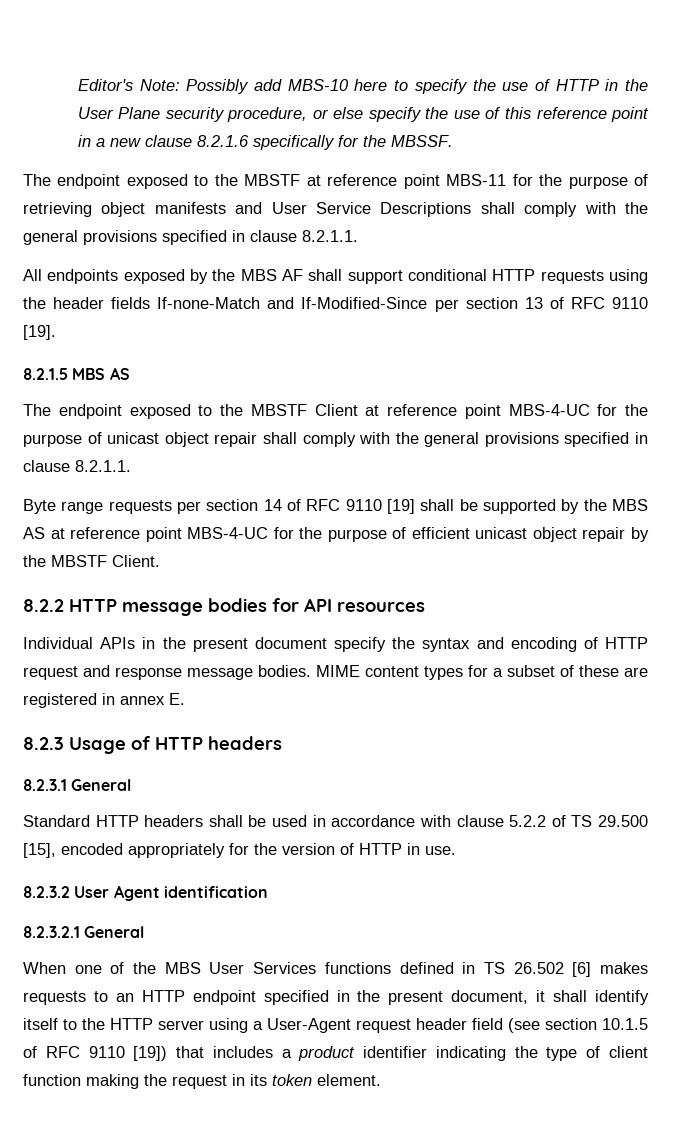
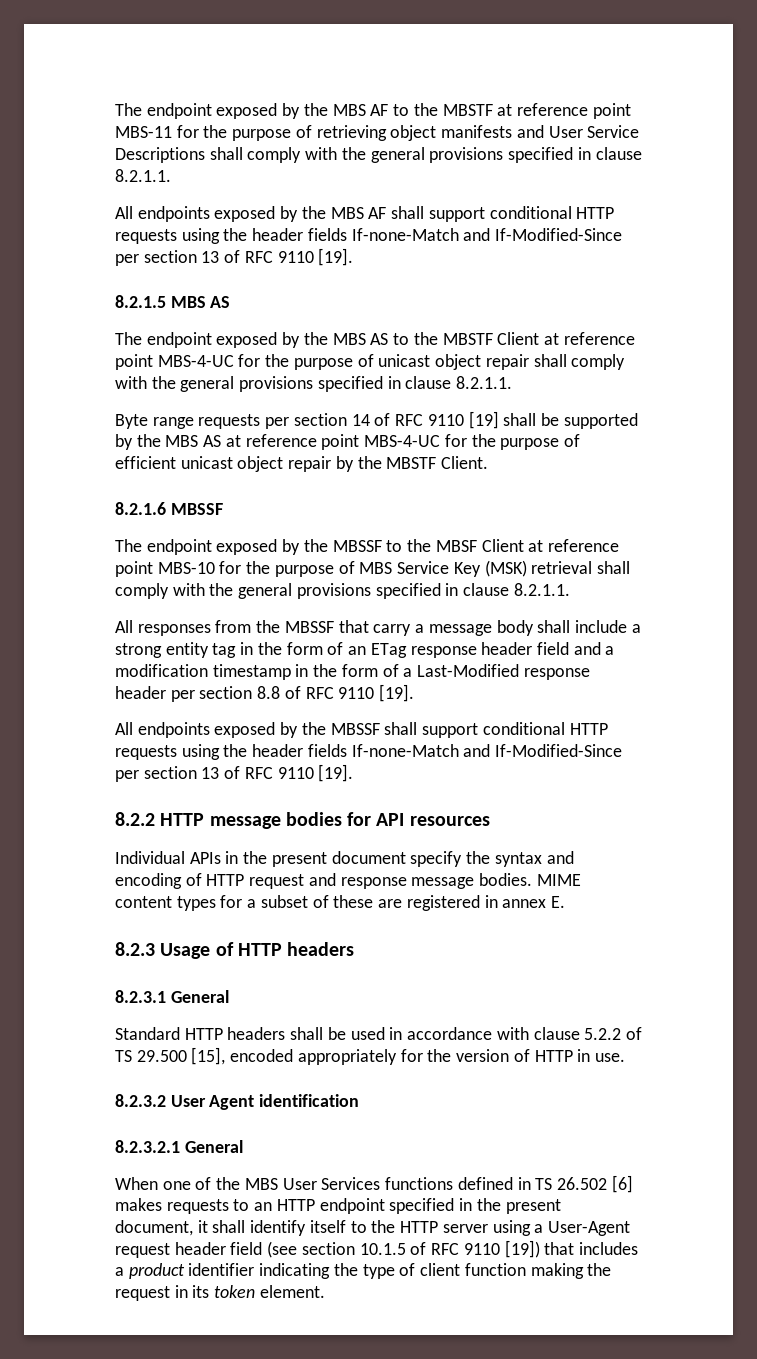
[77,79,648,94] [77,107,649,122] [77,135,453,150] [23,174,188,189] Editor's Note: Possibly add MBS-10 here to specify the use of HTTP in the User Plane security procedure, or else specify the use of this reference point in a new clause 8.2.1.6 specifically for the MBSSF. // The endpoint exposed -> [115,103,389,119] The endpoint exposed by the MBS AF
(191, 411) none -> [282,332,389,348] by the MBS AS
(160, 561) none -> [115,502,223,515] [115,539,619,555] [115,560,630,577] [115,583,570,599] [115,620,641,636] [115,642,615,658] [115,664,590,680] [115,684,415,702] [115,722,608,738] [115,744,623,760] [115,764,354,782] // 8.2.1.6 MBSSF // The endpoint exposed by the MBSSF to the MBSF Client at reference point MBS-10 for the purpose of MBS Service Key (MSK) retrieval shall comply with the general provisions specified in clause 8.2.1.1. // All responses from the MBSSF that carry a message body shall include a strong entity tag in the form of an ETag response header field and a modification timestamp in the form of a Last-Modified response header per section 8.8 of RFC 9110 [19]. // All endpoints exposed by the MBSSF shall support conditional HTTP requests using the header fields If-none-Match and If-Modified-Since per section 13 of RFC 9110 [19].

